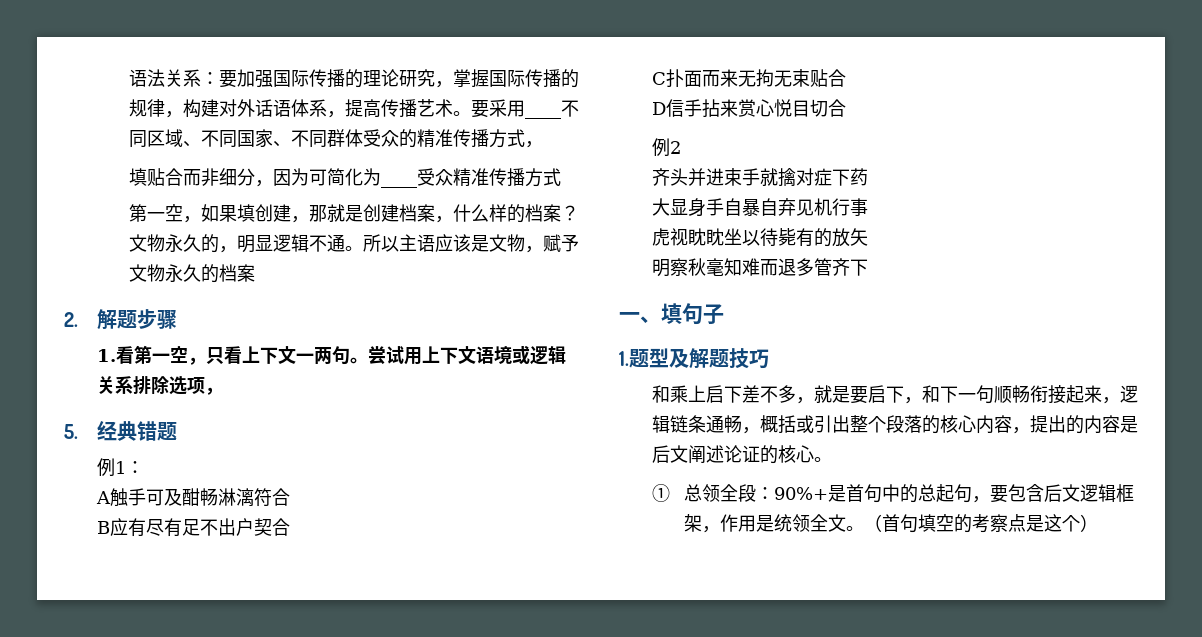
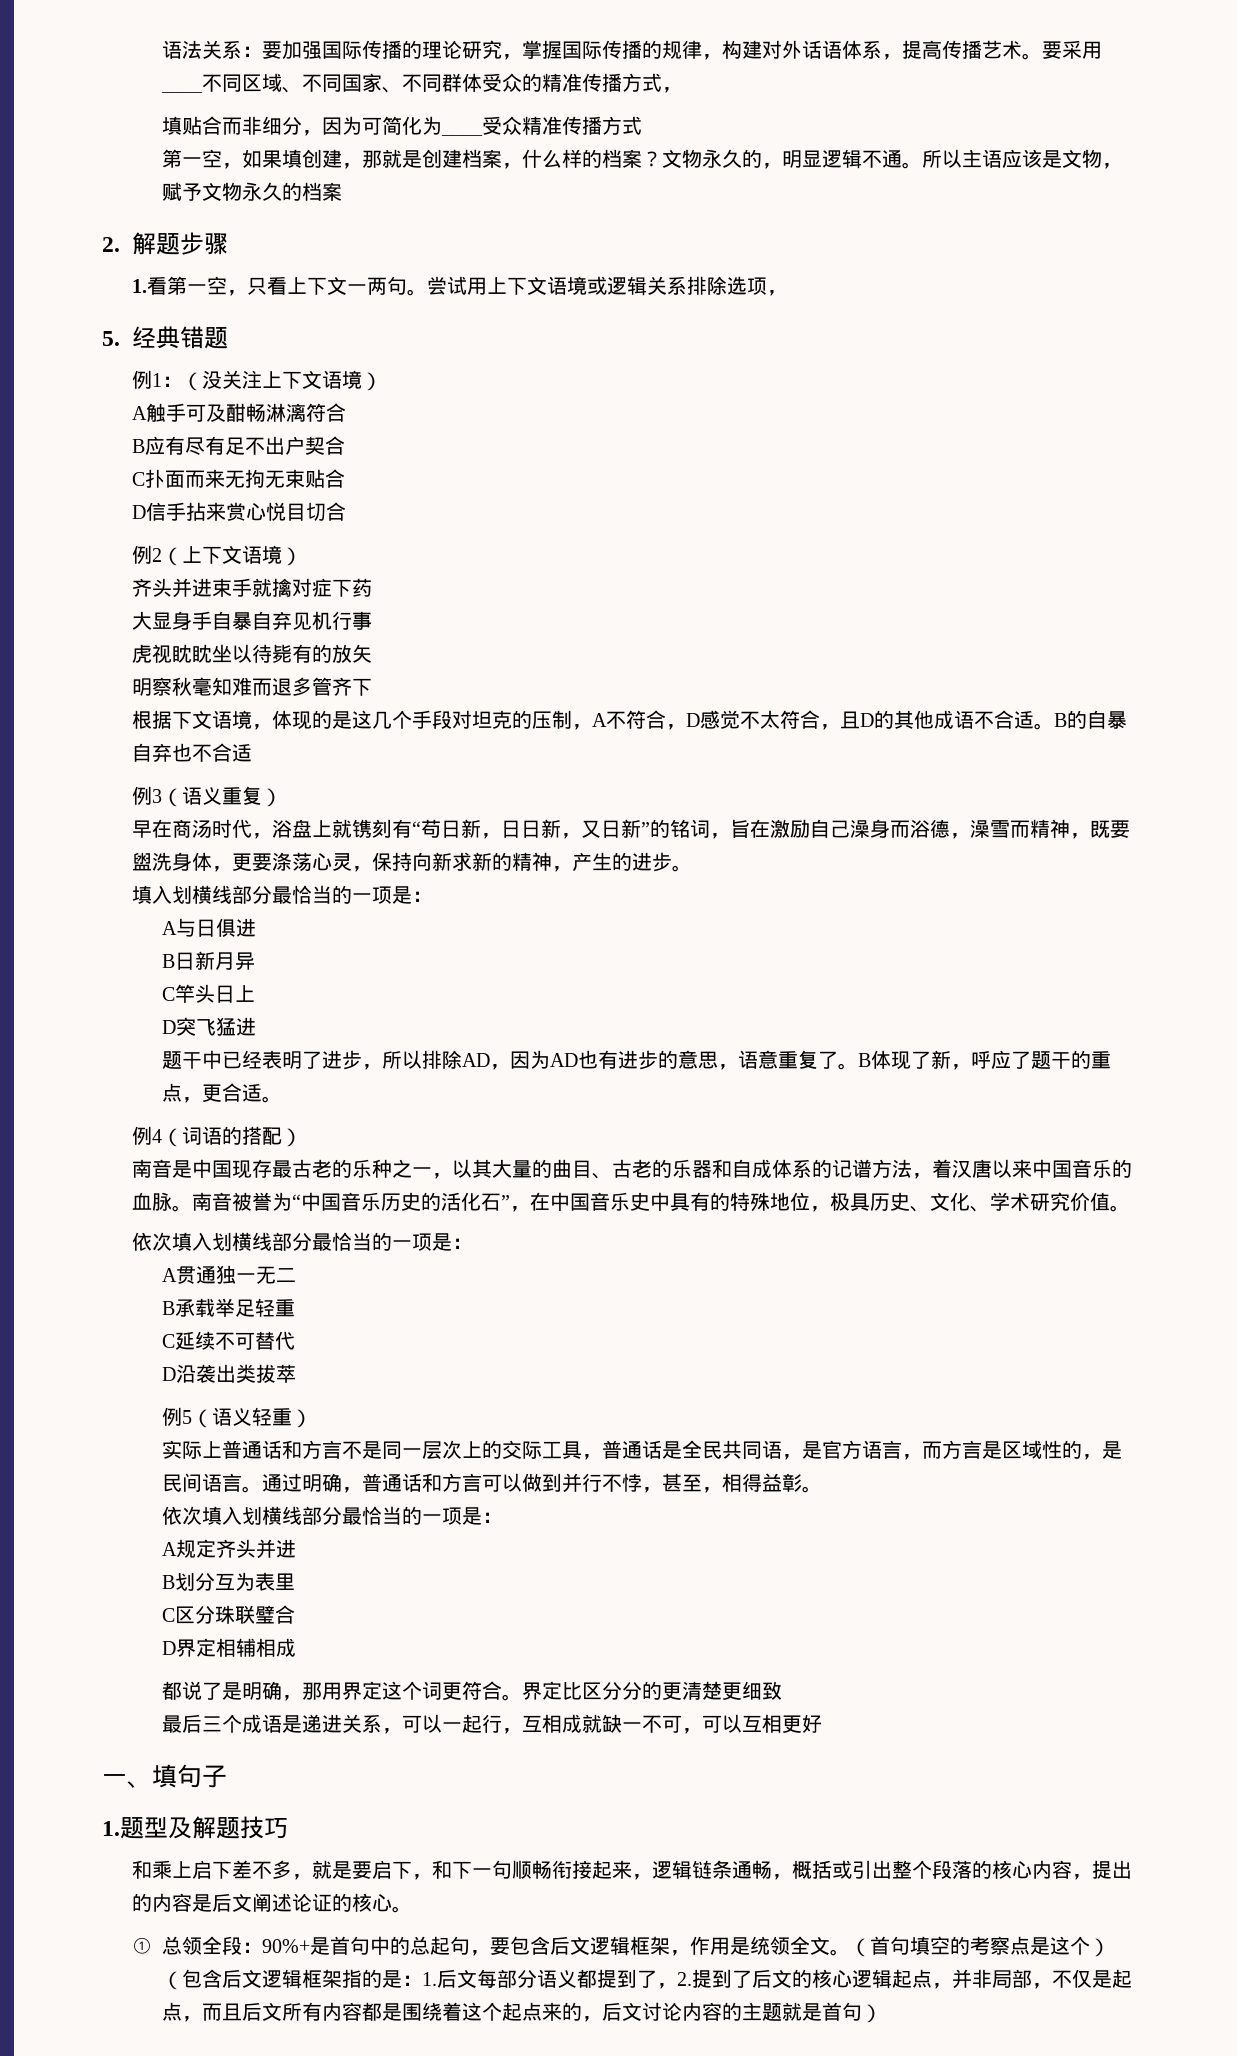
(144, 467) none -> [182,370,383,391] （没关注上下文语境）
(681, 147) none -> [162,545,303,566] （上下文语境）
(868, 267) none -> [132,710,1128,730] [132,743,253,762] [132,786,283,807] [132,819,1131,839] [132,852,693,872] [132,885,433,904] [162,918,257,937] [162,951,256,970] [162,984,256,1003] [162,1017,257,1036] [162,1050,1112,1070] [162,1083,283,1103] [132,1126,303,1147] [132,1159,1133,1179] [132,1192,1131,1212] [132,1232,473,1251] [162,1265,297,1284] [162,1298,296,1317] [162,1331,296,1350] [162,1364,297,1383] [162,1407,313,1428] [162,1440,1123,1460] [162,1473,823,1493] [162,1506,503,1525] [162,1539,297,1559] [162,1572,296,1591] [162,1605,296,1624] [162,1638,297,1657] [162,1681,783,1701] [162,1714,823,1734] // 根据下文语境，体现的是这几个手段对坦克的压制，A不符合，D感觉不太符合，且D的其他成语不合适。B的自暴自弃也不合适 // 例3（语义重复） // 早在商汤时代，浴盘上就镌刻有“苟日新，日日新，又日新”的铭词，旨在激励自己澡身而浴德，澡雪而精神，既要盥洗身体，更要涤荡心灵，保持向新求新的精神，产生的进步。 // 填入划横线部分最恰当的一项是： // A与日俱进 // B日新月异 // C竿头日上 // D突飞猛进 // 题干中已经表明了进步，所以排除AD，因为AD也有进步的意思，语意重复了。B体现了新，呼应了题干的重点，更合适。 // 例4（词语的搭配） // 南音是中国现存最古老的乐种之一，以其大量的曲目、古老的乐器和自成体系的记谱方法，着汉唐以来中国音乐的血脉。南音被誉为“中国音乐历史的活化石”，在中国音乐史中具有的特殊地位，极具历史、文化、学术研究价值。 // 依次填入划横线部分最恰当的一项是： // A贯通独一无二 // B承载举足轻重 // C延续不可替代 // D沿袭出类拔萃 // 例5（语义轻重） // 实际上普通话和方言不是同一层次上的交际工具，普通话是全民共同语，是官方语言，而方言是区域性的，是民间语言。通过明确，普通话和方言可以做到并行不悖，甚至，相得益彰。 // 依次填入划横线部分最恰当的一项是： // A规定齐头并进 // B划分互为表里 // C区分珠联璧合 // D界定相辅相成 // 都说了是明确，那用界定这个词更符合。界定比区分分的更清楚更细致 // 最后三个成语是递进关系，可以一起行，互相成就缺一不可，可以互相更好
(1099, 523) none -> [162,1969,1133,1990] [162,2002,883,2023] （包含后文逻辑框架指的是：1.后文每部分语义都提到了，2.提到了后文的核心逻辑起点，并非局部，不仅是起点，而且后文所有内容都是围绕着这个起点来的，后文讨论内容的主题就是首句）

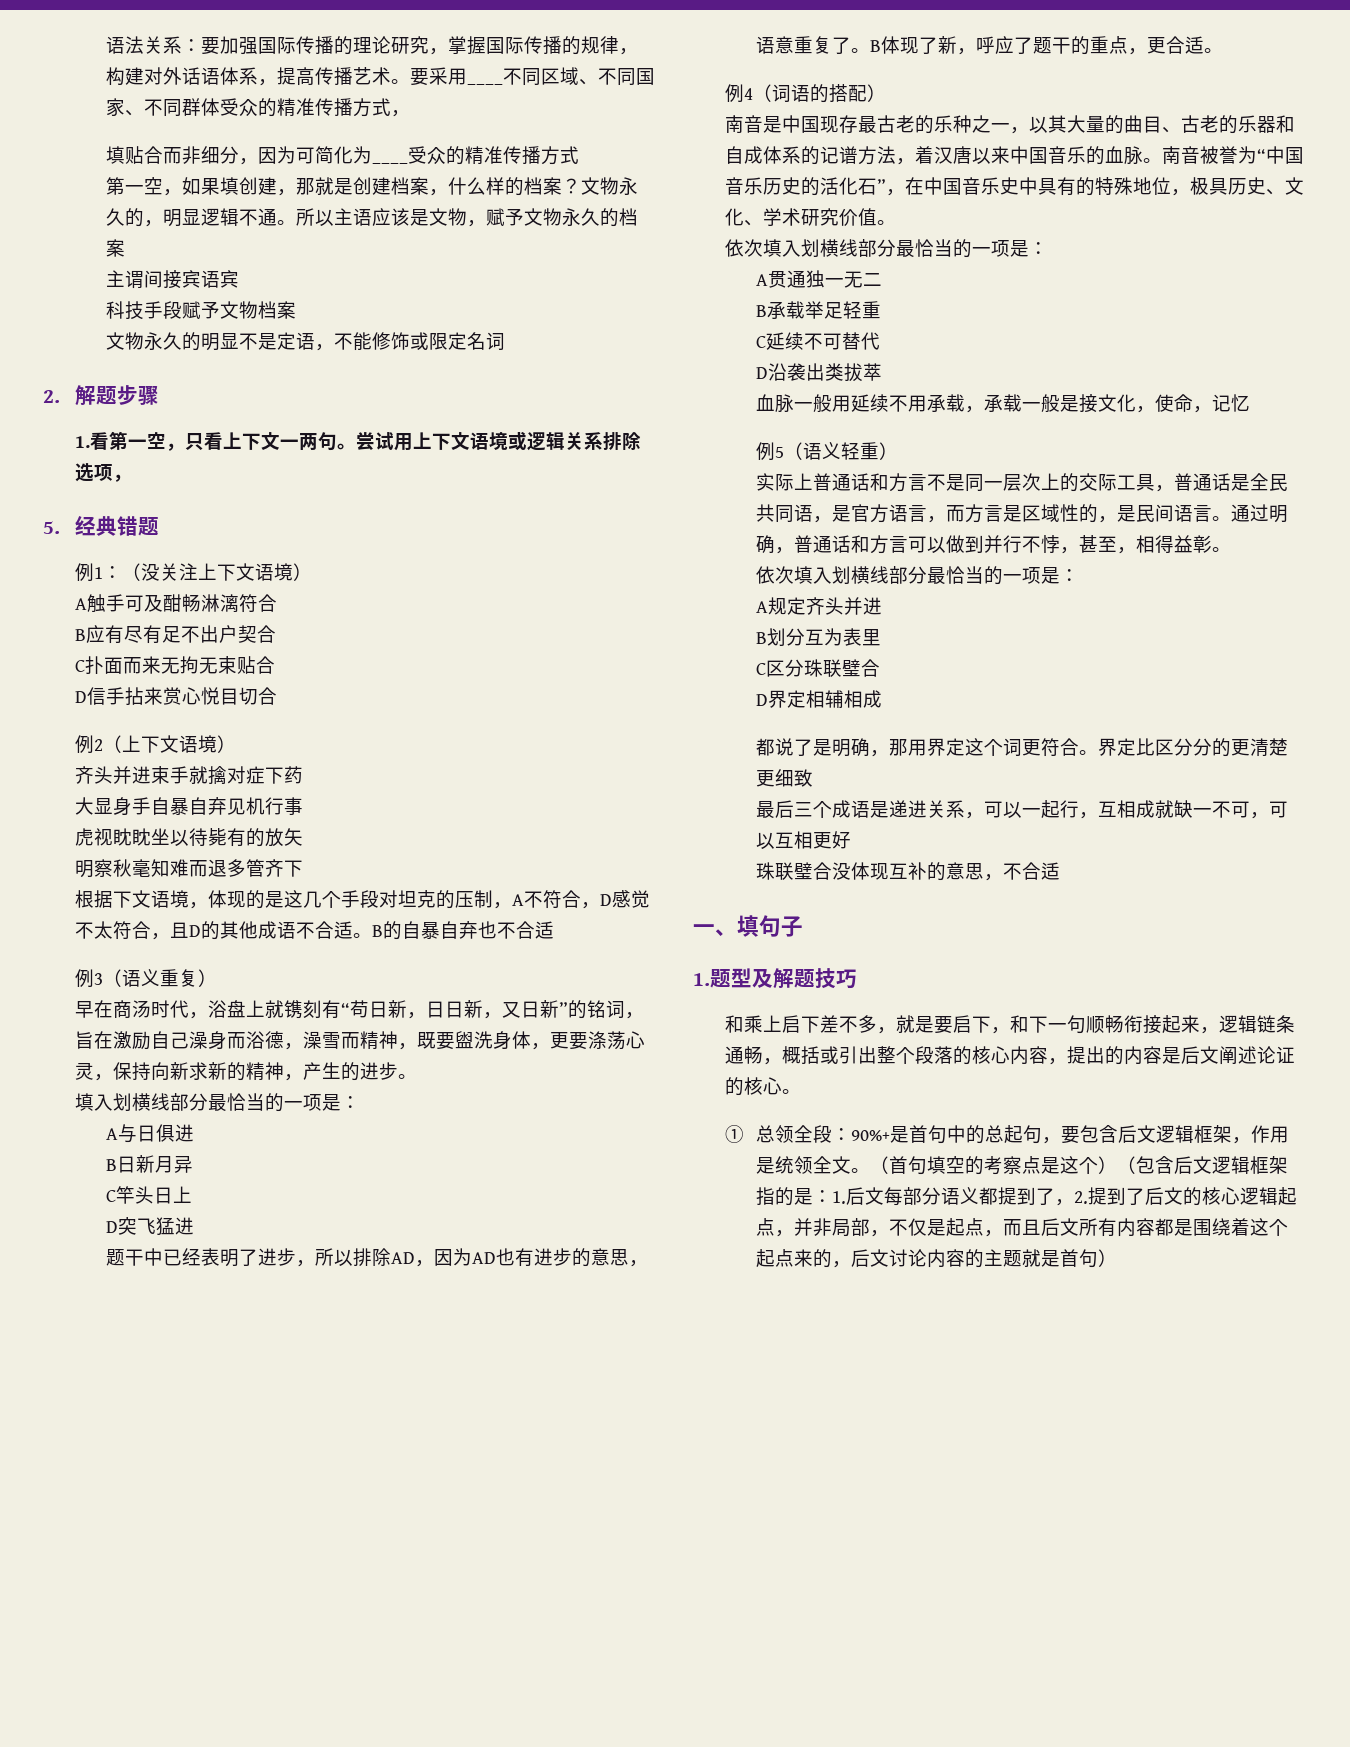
(523, 125) none -> [446,146,466,165] 的
(343, 191) none -> [106,270,240,289] [106,301,297,320] [106,332,506,351] // 主谓间接宾语宾 // 科技手段赋予文物档案 // 文物永久的明显不是定语，不能修饰或限定名词
(297, 1373) none -> [756,394,1251,413] // 血脉一般用延续不用承载，承载一般是接文化，使命，记忆
(823, 1723) none -> [756,862,1061,881] // 珠联璧合没体现互补的意思，不合适

